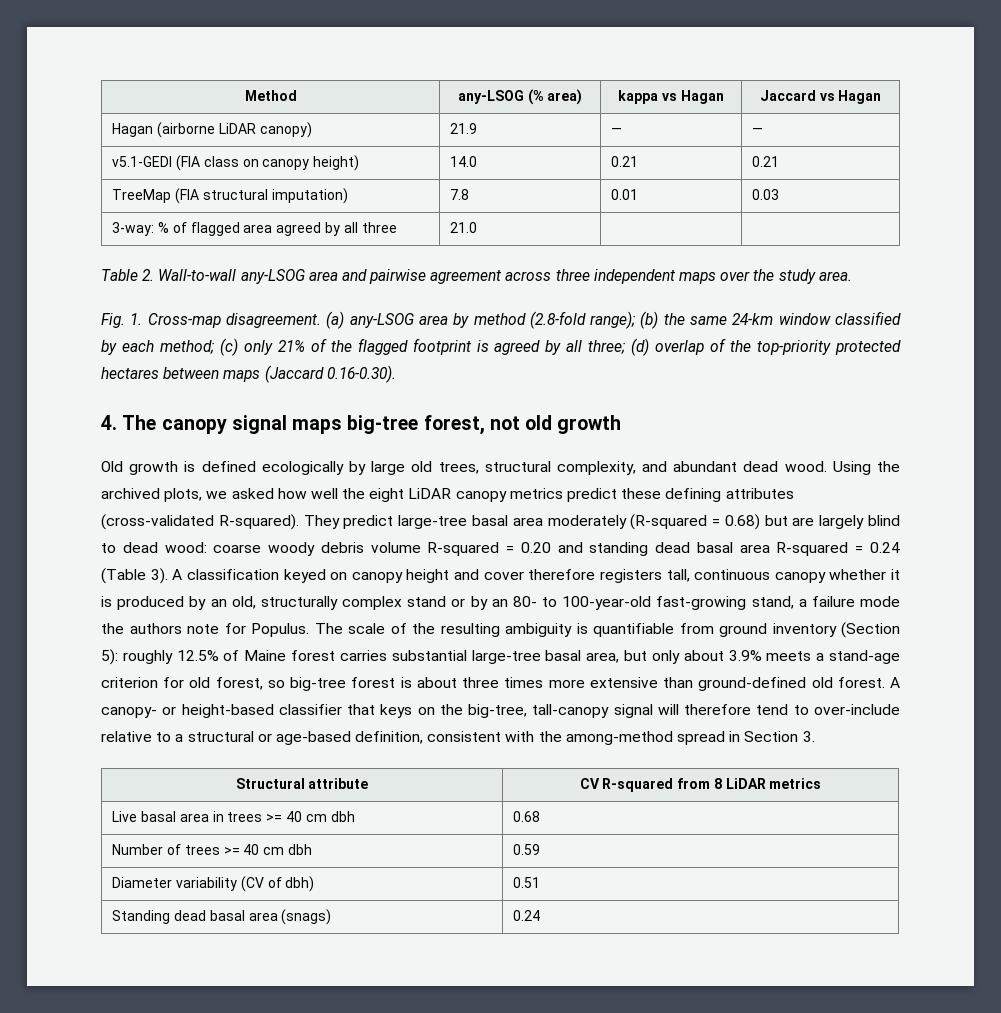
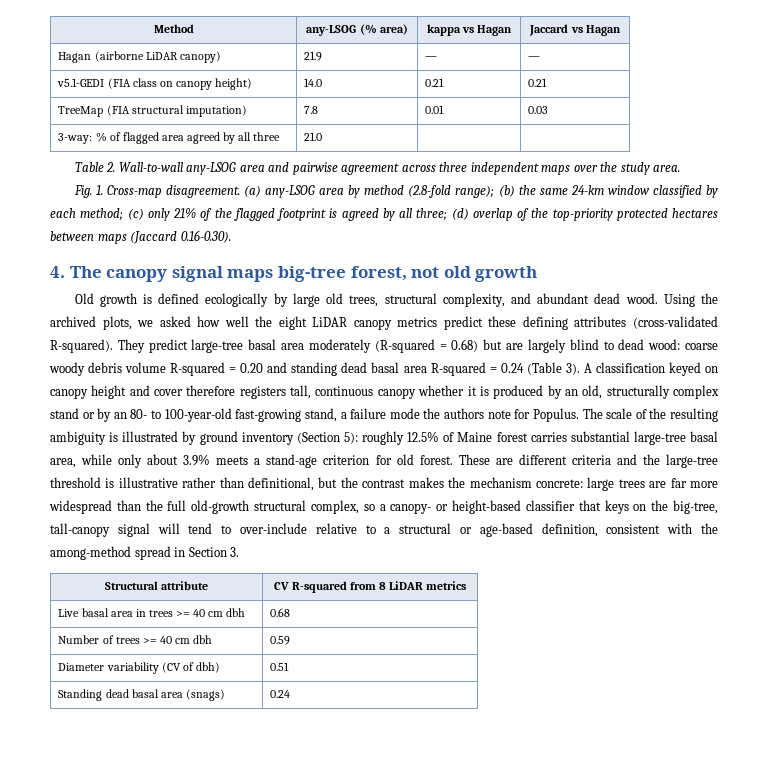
[593,623,714,637] quantifiable from -> [122,431,197,445] illustrated by
[624,650,648,661] but -> [81,454,113,465] while
[215,677,901,691] forest, so big-tree forest is about three times more extensive than ground-defined old forest. A -> [419,454,718,468] [50,477,718,491] [49,500,386,514] forest. These are different criteria and the large-tree threshold is illustrative rather than definitional, but the contrast makes the mechanism concrete: large trees are far more widespread than the full old-growth structural complex, so a
[684,704,752,715] therefore -> (180, 528) none

